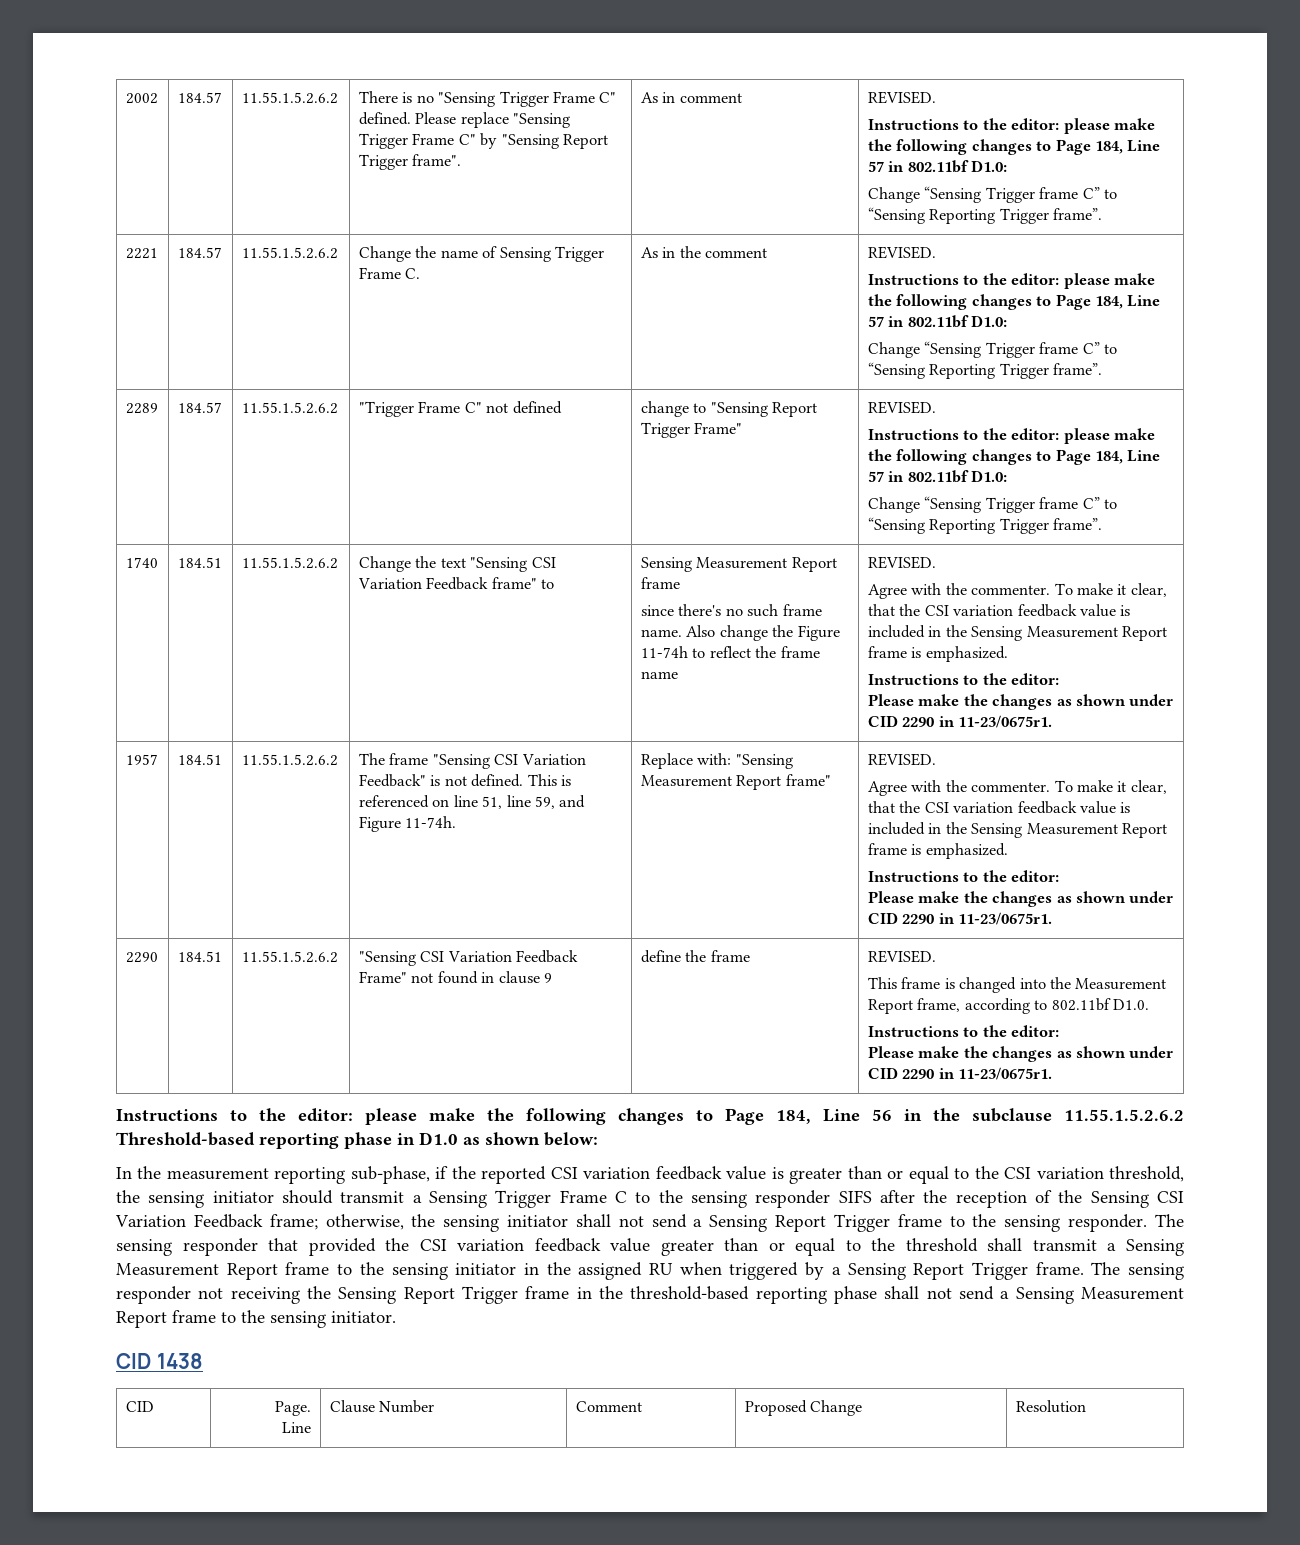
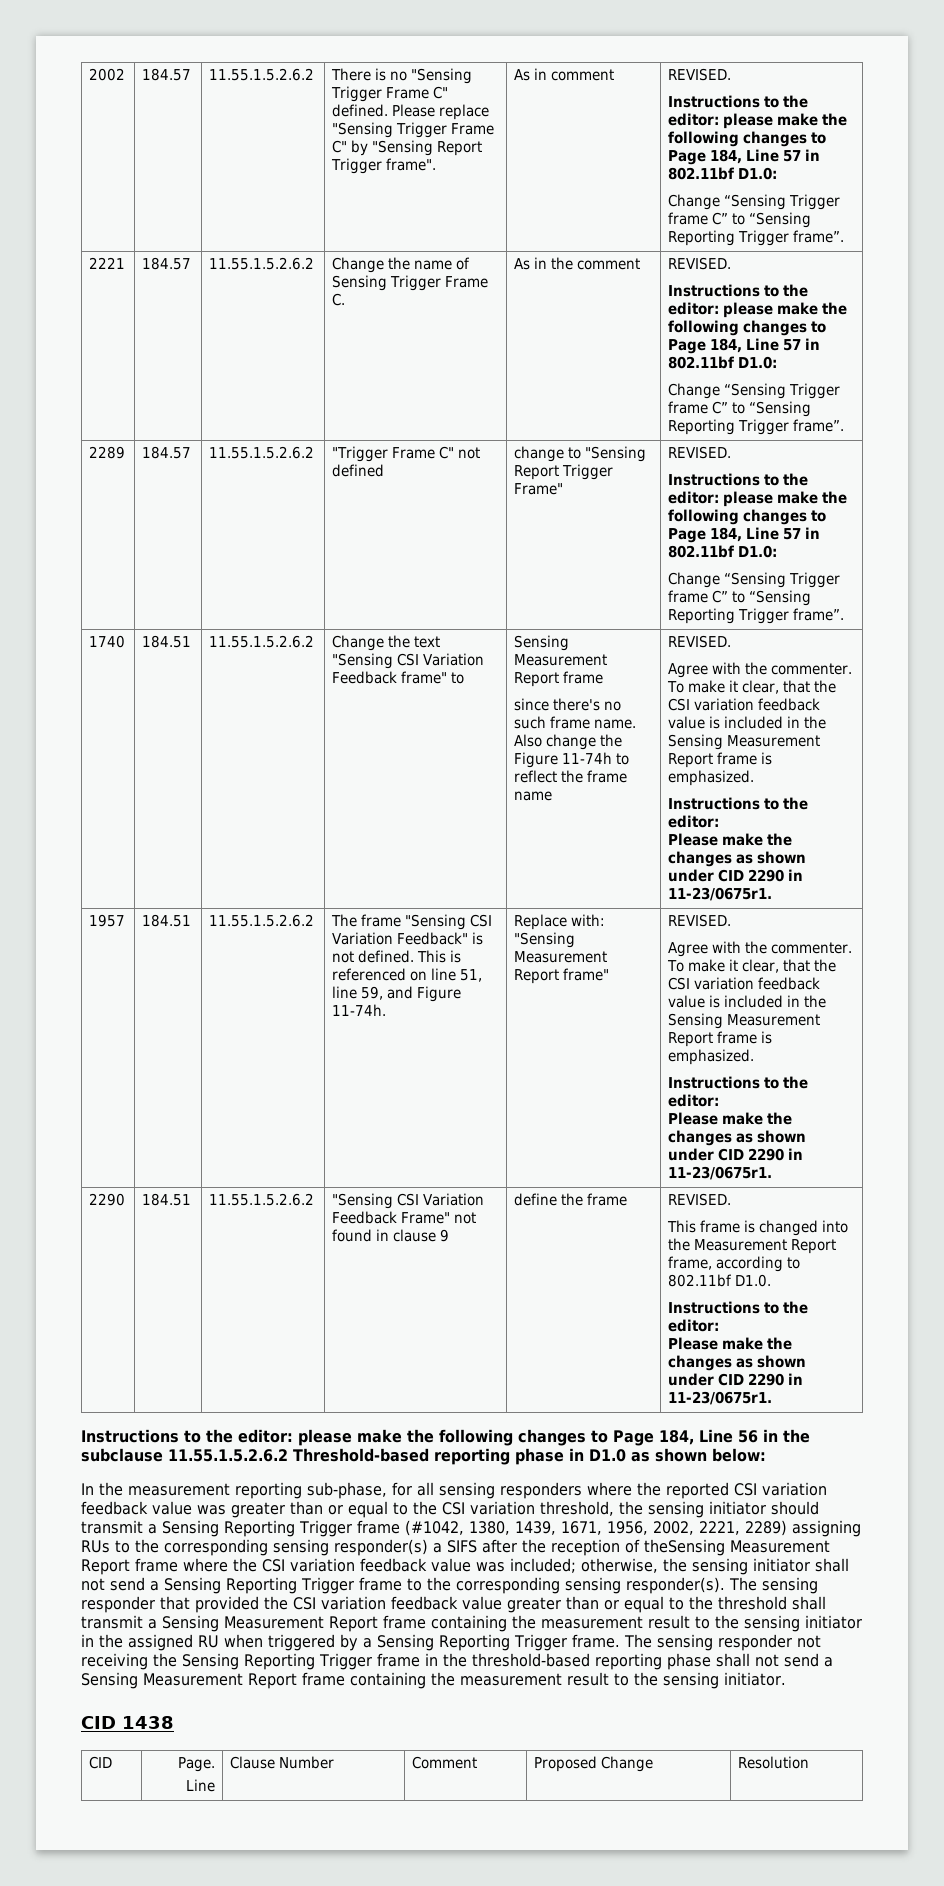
[435,1166,449,1179] if -> [392,1482,632,1499] for all sensing responders where
[771,1167,784,1179] is -> [197,1505,226,1515] was
[495,1190,831,1208] Trigger Frame C to the sensing responder -> [224,1520,861,1537] [81,1539,442,1556] Reporting Trigger frame (#1042, 1380, 1439, 1671, 1956, 2002, 2221, 2289) assigning RUs to the corresponding sensing responder(s) a
[1058,1190,1185,1208] [115,1214,318,1230] the Sensing CSI Variation Feedback frame; -> [644,1539,830,1556] [81,1558,576,1575] theSensing Measurement Report frame where the CSI variation feedback value was included;
[775,1215,827,1232] Report -> [226,1577,297,1594] Reporting
[1004,1214,1148,1232] sensing responder. -> [455,1577,725,1594] corresponding sensing responder(s).
(330, 1268) none -> [431,1615,690,1632] containing the measurement result
[913,1263,965,1280] Report -> [439,1634,510,1651] Reporting
[403,1287,455,1304] Report -> [244,1653,315,1670] Reporting
(216, 1316) none -> [350,1672,609,1689] containing the measurement result

